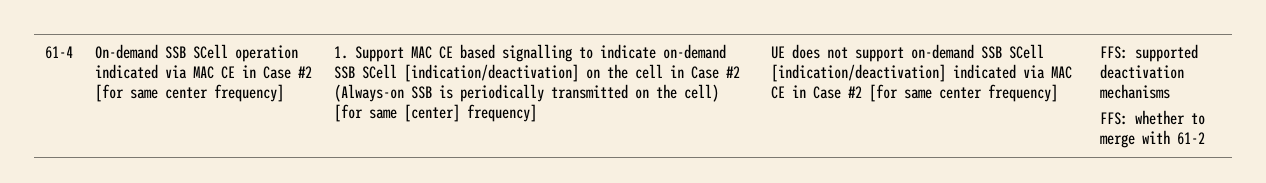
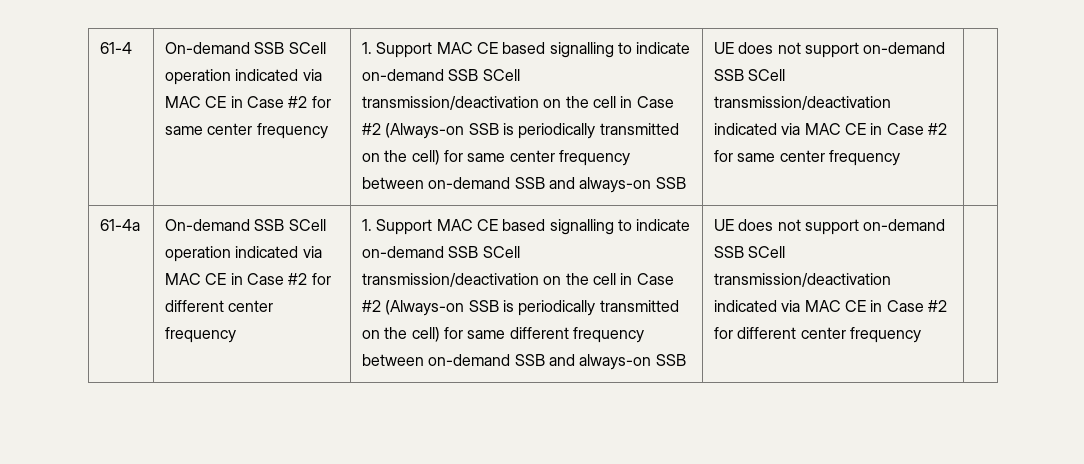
[94,84,284,102] [for same center frequency] -> [311,96,331,108] [165,123,328,139] for same center frequency
[403,64,579,82] [indication/deactivation] -> [362,96,540,110] transmission/deactivation
[333,104,537,122] [770,44,1044,62] [770,64,1072,82] [770,84,1058,102] [1099,44,1198,62] [1099,64,1184,79] [1099,84,1170,99] [1099,110,1205,125] [1099,130,1205,148] [for same [center] frequency] | UE does not support on-demand SSB SCell [indication/deactivation] indicated via MAC CE in Case #2 [for same center frequency] | FFS: supported deactivation mechanisms // FFS: whether to merge with 61-2 -> [444,150,631,166] [362,177,686,193] [714,42,946,58] [714,69,786,81] [714,96,892,110] [714,123,948,135] [714,150,901,166] [100,219,141,231] [165,219,326,231] [165,246,322,262] [165,273,331,285] [165,300,274,312] [165,327,237,343] [362,219,691,235] [362,246,520,258] [362,273,674,287] [362,300,679,316] [362,327,645,343] [362,354,686,370] [714,219,946,235] [714,246,786,258] [714,273,892,287] [714,300,948,312] [714,327,922,343] for same center frequency between on-demand SSB and always-on SSB | UE does not support on-demand SSB SCell transmission/deactivation indicated via MAC CE in Case #2 for same center frequency | // 61-4a | On-demand SSB SCell operation indicated via MAC CE in Case #2 for different center frequency | 1. Support MAC CE based signalling to indicate on-demand SSB SCell transmission/deactivation on the cell in Case #2 (Always-on SSB is periodically transmitted on the cell) for same different frequency between on-demand SSB and always-on SSB | UE does not support on-demand SSB SCell transmission/deactivation indicated via MAC CE in Case #2 for different center frequency |

